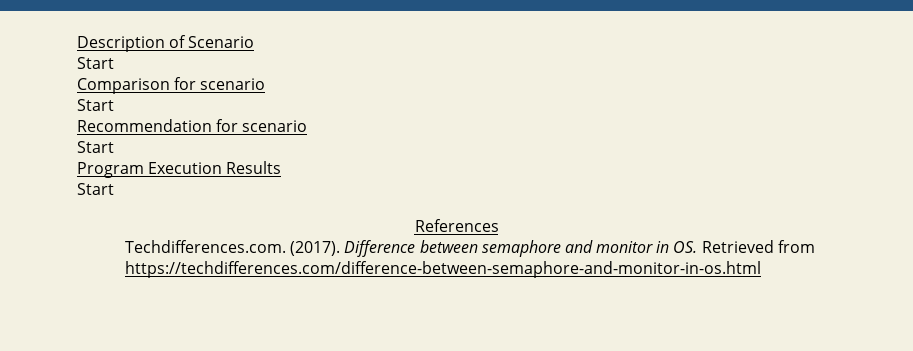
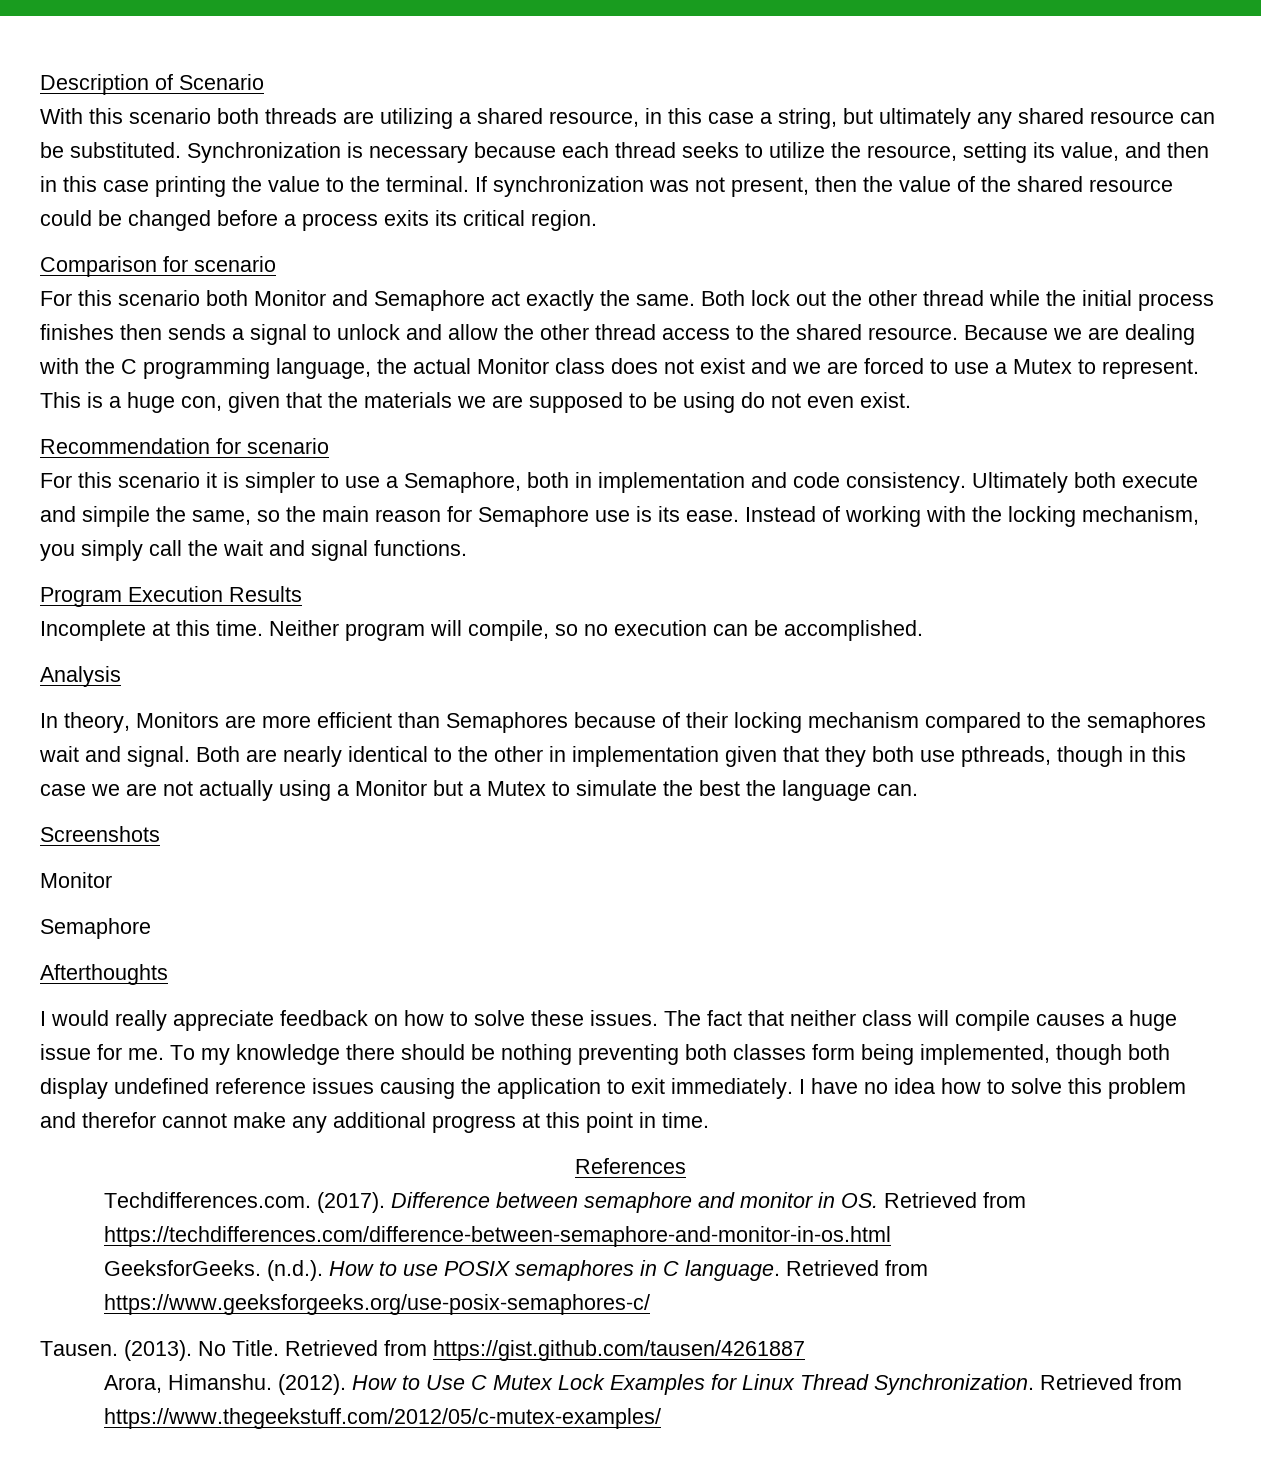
[77,57,114,69] [77,77,266,94] [77,99,114,111] [77,119,308,132] [77,141,114,153] [77,161,282,178] [77,183,114,195] Start // Comparison for scenario // Start // Recommendation for scenario // Start // Program Execution Results // Start -> [40,108,1215,129] [40,142,1209,163] [40,176,1173,197] [40,210,597,231] [40,256,276,277] [40,290,1214,311] [40,324,1195,345] [39,358,1199,379] [40,392,911,413] [40,438,329,454] [40,472,1198,493] [40,506,1199,527] [40,540,467,561] [40,586,302,607] [40,620,923,641] [40,666,121,687] [40,712,1206,733] [39,746,1186,767] [40,780,918,801] [40,826,160,842] [40,872,112,888] [40,918,151,939] [40,964,168,985] [40,1010,1177,1031] [40,1044,1170,1065] [40,1078,1186,1099] [40,1112,709,1133] With this scenario both threads are utilizing a shared resource, in this case a string, but ultimately any shared resource can be substituted. Synchronization is necessary because each thread seeks to utilize the resource, setting its value, and then in this case printing the value to the terminal. If synchronization was not present, then the value of the shared resource could be changed before a process exits its critical region. // Comparison for scenario // For this scenario both Monitor and Semaphore act exactly the same. Both lock out the other thread while the initial process finishes then sends a signal to unlock and allow the other thread access to the shared resource. Because we are dealing with the C programming language, the actual Monitor class does not exist and we are forced to use a Mutex to represent. This is a huge con, given that the materials we are supposed to be using do not even exist. // Recommendation for scenario // For this scenario it is simpler to use a Semaphore, both in implementation and code consistency. Ultimately both execute and simpile the same, so the main reason for Semaphore use is its ease. Instead of working with the locking mechanism, you simply call the wait and signal functions. // Program Execution Results // Incomplete at this time. Neither program will compile, so no execution can be accomplished. // Analysis // In theory, Monitors are more efficient than Semaphores because of their locking mechanism compared to the semaphores wait and signal. Both are nearly identical to the other in implementation given that they both use pthreads, though in this case we are not actually using a Monitor but a Mutex to simulate the best the language can. // Screenshots // Monitor // Semaphore // Afterthoughts // I would really appreciate feedback on how to solve these issues. The fact that neither class will compile causes a huge issue for me. To my knowledge there should be nothing preventing both classes form being implemented, though both display undefined reference issues causing the application to exit immediately. I have no idea how to solve this problem and therefor cannot make any additional progress at this point in time.
(762, 269) none -> [104,1260,929,1281] [104,1294,651,1315] [40,1340,805,1361] [104,1374,1183,1395] [104,1408,662,1429] // GeeksforGeeks. (n.d.). How to use POSIX semaphores in C language. Retrieved from https://www.geeksforgeeks.org/use-posix-semaphores-c/ // Tausen. (2013). No Title. Retrieved from https://gist.github.com/tausen/4261887 // Arora, Himanshu. (2012). How to Use C Mutex Lock Examples for Linux Thread Synchronization. Retrieved from https://www.thegeekstuff.com/2012/05/c-mutex-examples/

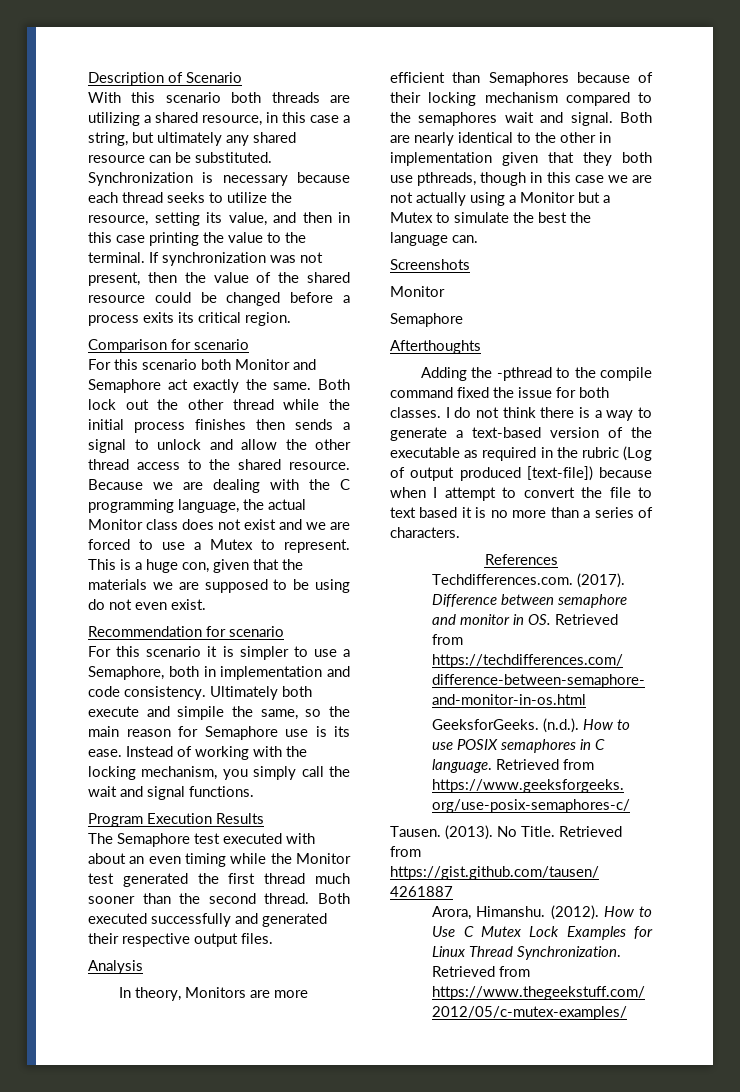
[40,620,923,641] Incomplete at this time. Neither program will compile, so no execution can be accomplished. -> [88,833,315,847] [88,853,351,867] [88,873,350,887] [88,893,350,904] [88,913,327,927] [88,933,273,947] The Semaphore test executed with about an even timing while the Monitor test generated the first thread much sooner than the second thread. Both executed successfully and generated their respective output files.
[40,1010,1177,1031] [40,1044,1170,1065] [40,1078,1186,1099] [40,1112,709,1133] I would really appreciate feedback on how to solve these issues. The fact that neither class will compile causes a huge issue for me. To my knowledge there should be nothing preventing both classes form being implemented, though both display undefined reference issues causing the application to exit immediately. I have no idea how to solve this problem and therefor cannot make any additional progress at this point in time. -> [420,367,652,381] [390,387,609,398] [390,407,652,421] [390,427,652,441] [390,446,652,461] [390,466,652,481] [390,487,652,501] [390,507,653,518] [390,527,460,538] Adding the -pthread to the compile command fixed the issue for both classes. I do not think there is a way to generate a text-based version of the executable as required in the rubric (Log of output produced [text-file]) because when I attempt to convert the file to text based it is no more than a series of characters.

